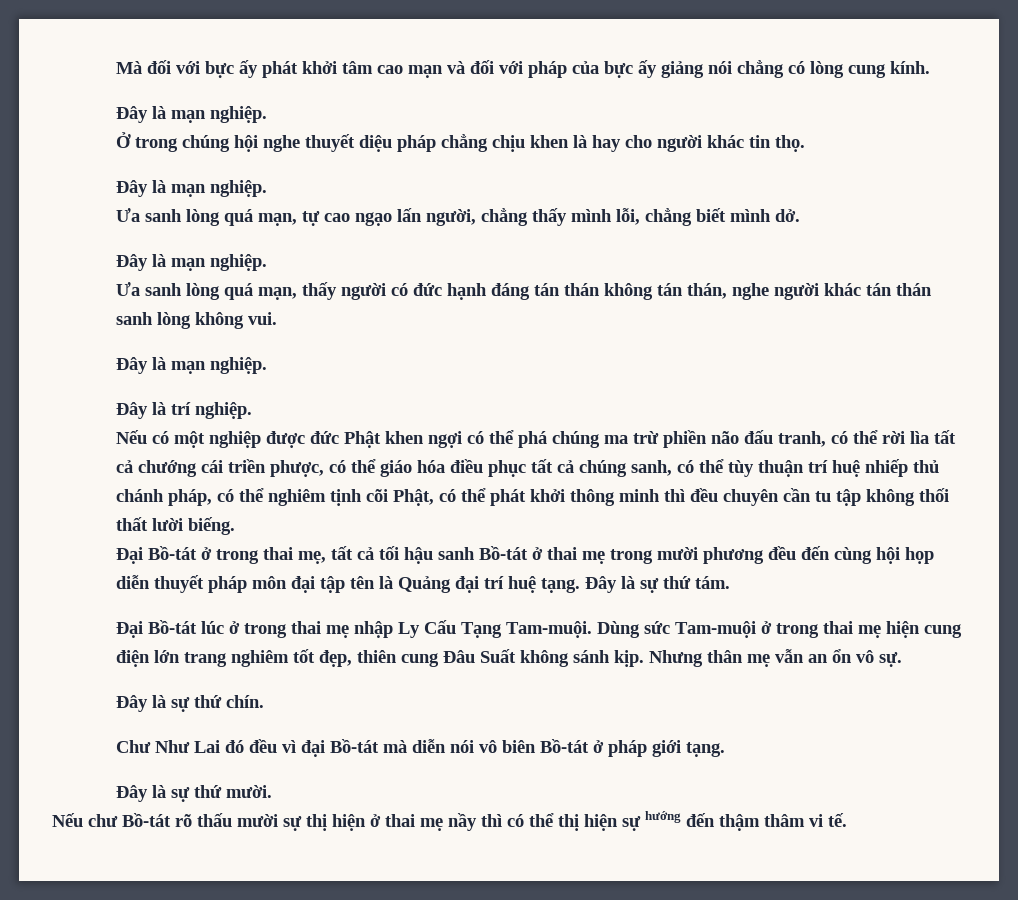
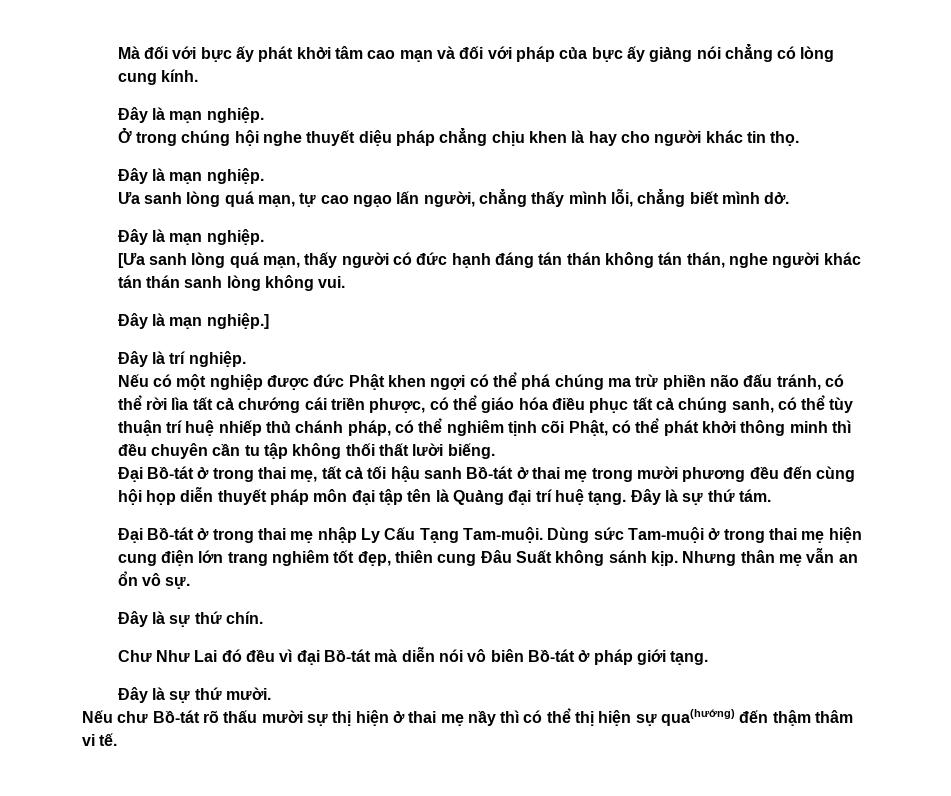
[115,282,140,296] Ưa -> [117,253,145,268] [Ưa
[209,357,267,374] nghiệp. -> [206,313,269,329] nghiệp.]
[777,431,826,447] tranh, -> [776,374,821,390] tránh,
[200,621,224,634] lúc -> (195, 533) none
[645,811,681,823] hướng -> [661,709,736,726] qua(hướng)

